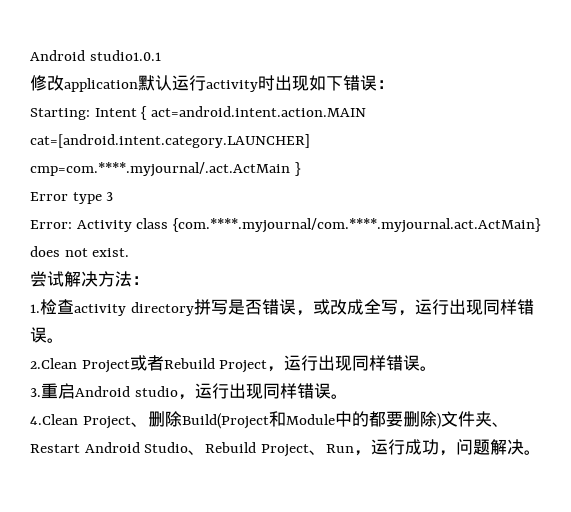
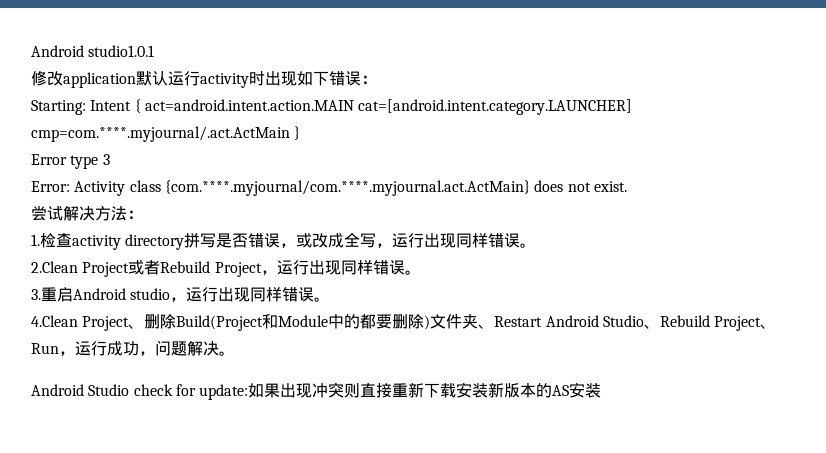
(541, 452) none -> [31,382,602,400] // Android Studio check for update:如果出现冲突则直接重新下载安装新版本的AS安装

